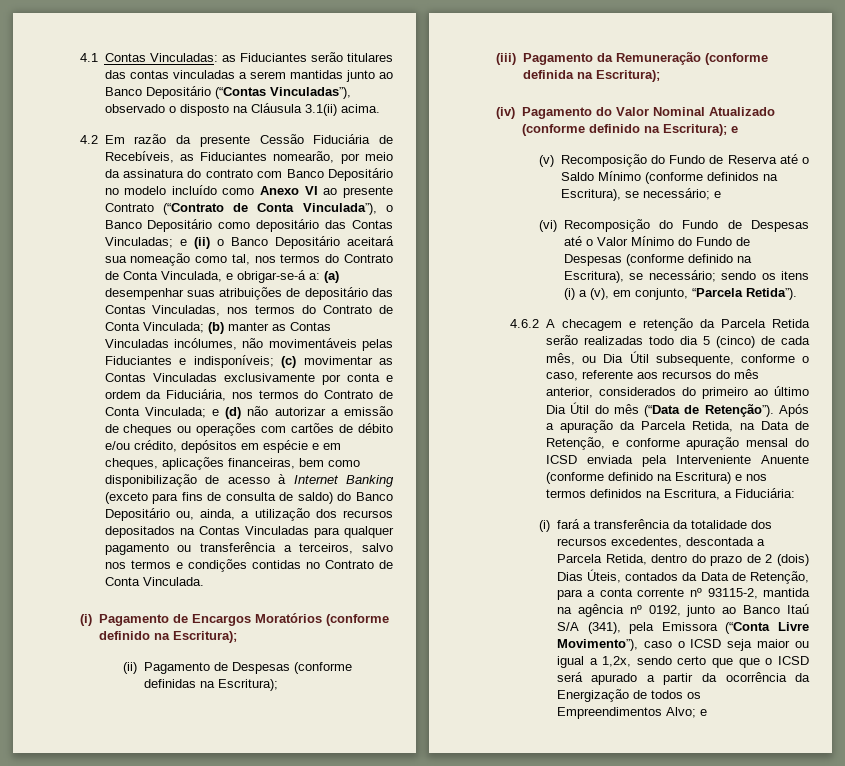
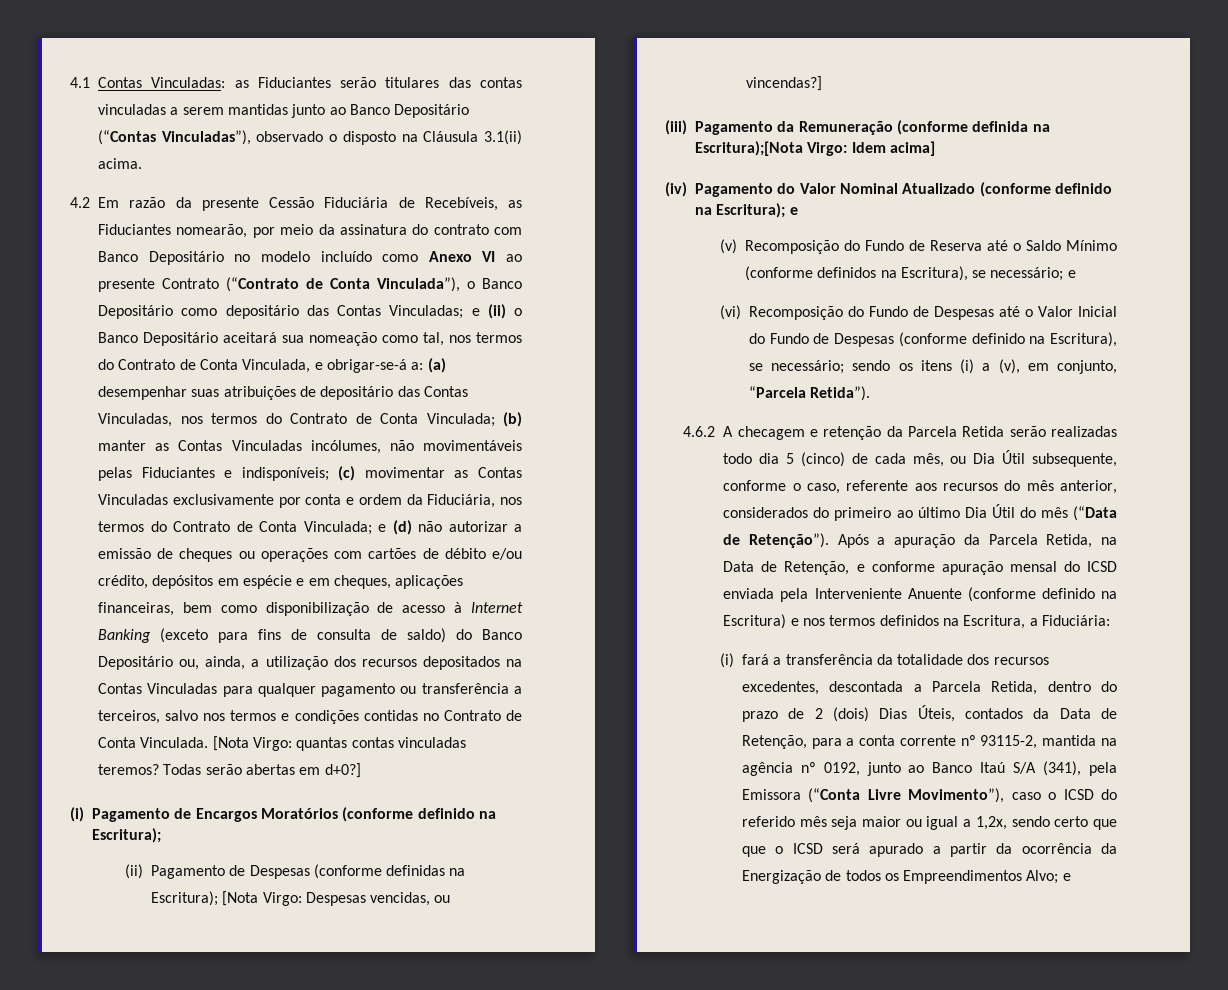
(204, 581) none -> [212,736,466,751] [98,763,361,778] [Nota Virgo: quantas contas vinculadas teremos? Todas serão abertas em d+0?]
(278, 685) none -> [222,891,451,906] [745,76,822,91] [Nota Virgo: Despesas vencidas, ou vincendas?]
[595,70,660,82] Escritura); -> [695,141,935,156] Escritura);[Nota Virgo: Idem acima]
[630,236,674,246] Mínimo -> [1078,306,1117,317] Inicial
(722, 643) none -> [1101,789,1117,800] [741,816,827,827] do referido mês

